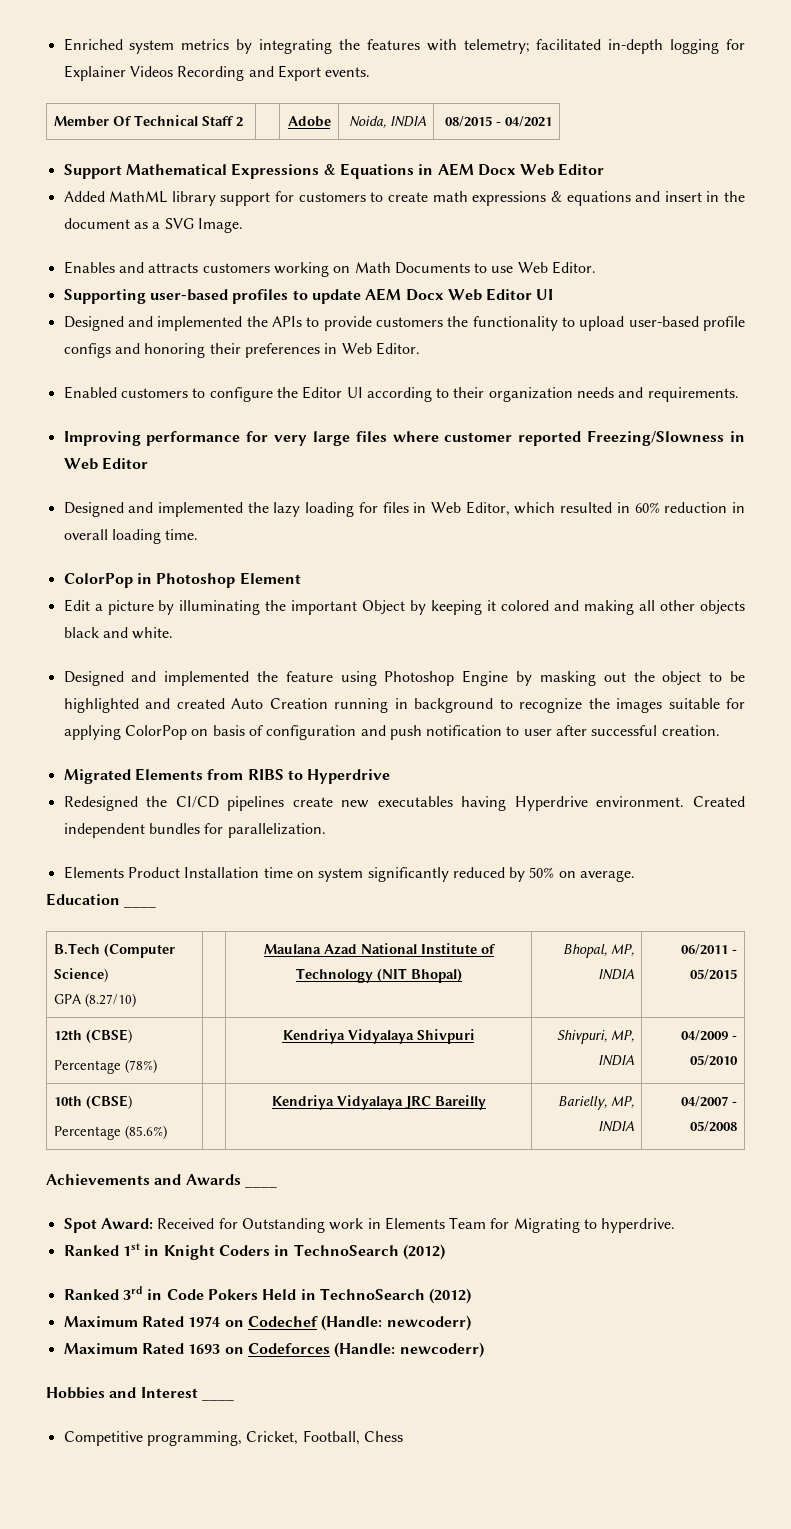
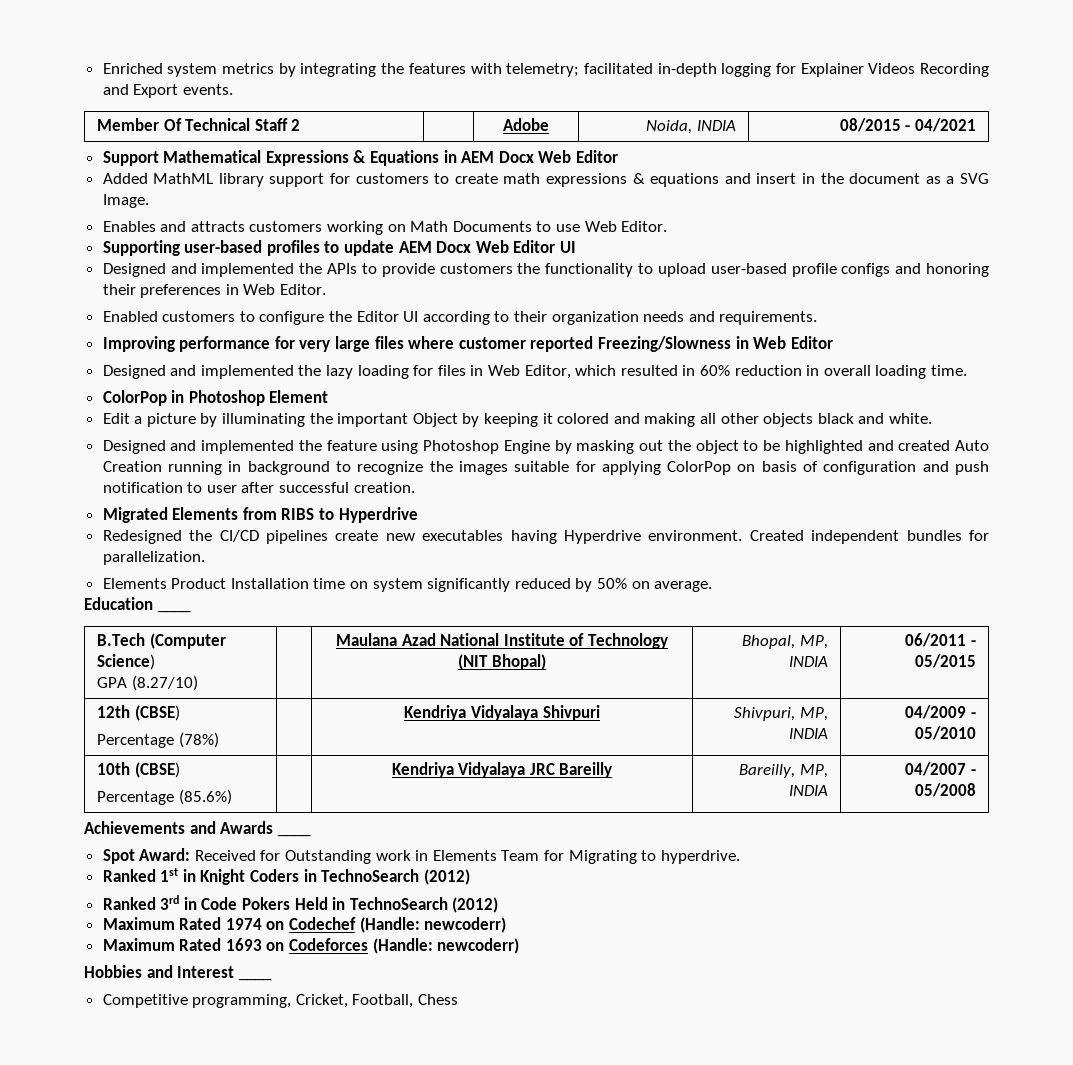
[558,1096,608,1110] Barielly, -> [739,764,796,778] Bareilly,

